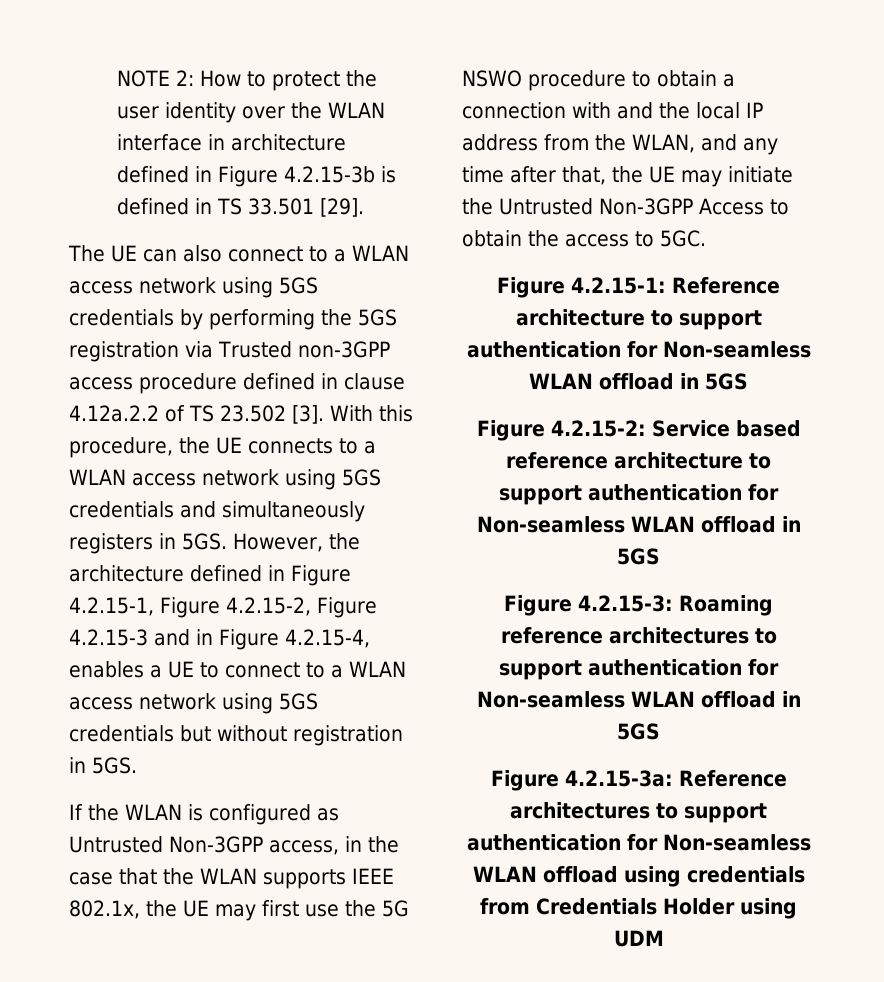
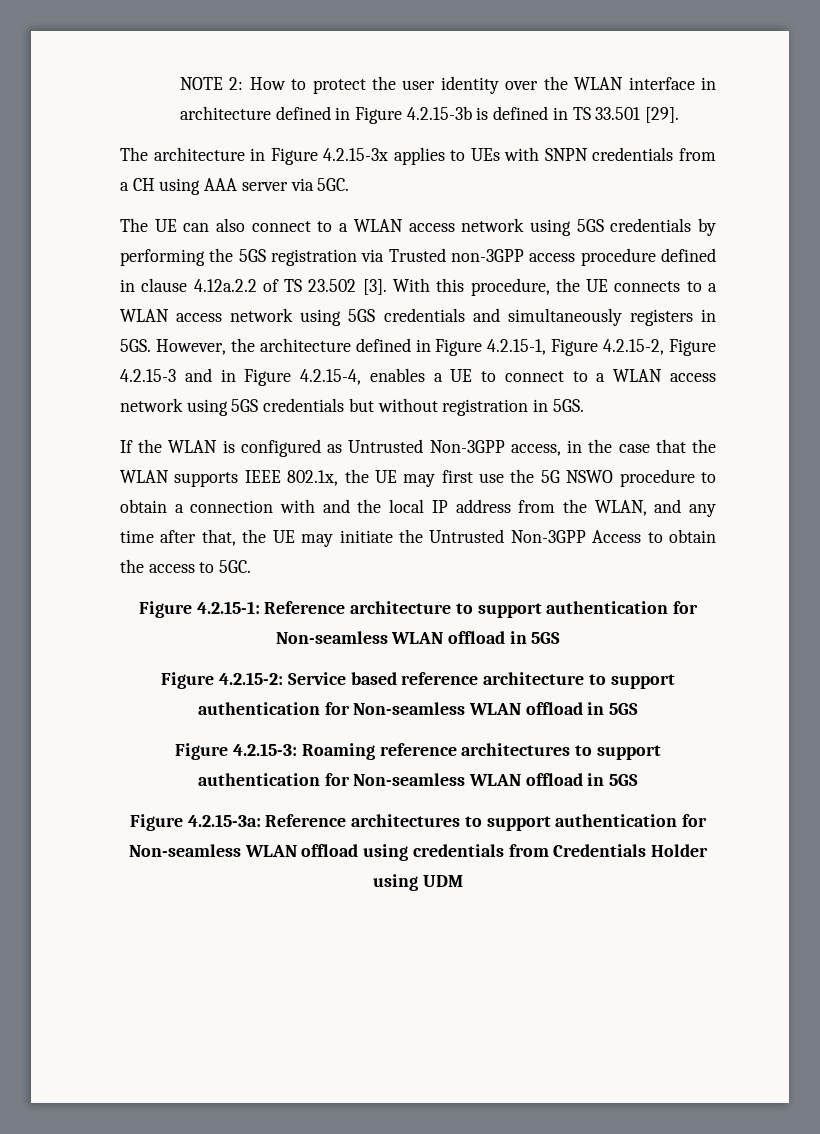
(365, 207) none -> [120,147,716,165] [120,178,350,195] // The architecture in Figure 4.2.15-3x applies to UEs with SNPN credentials from a CH using AAA server via 5GC.

